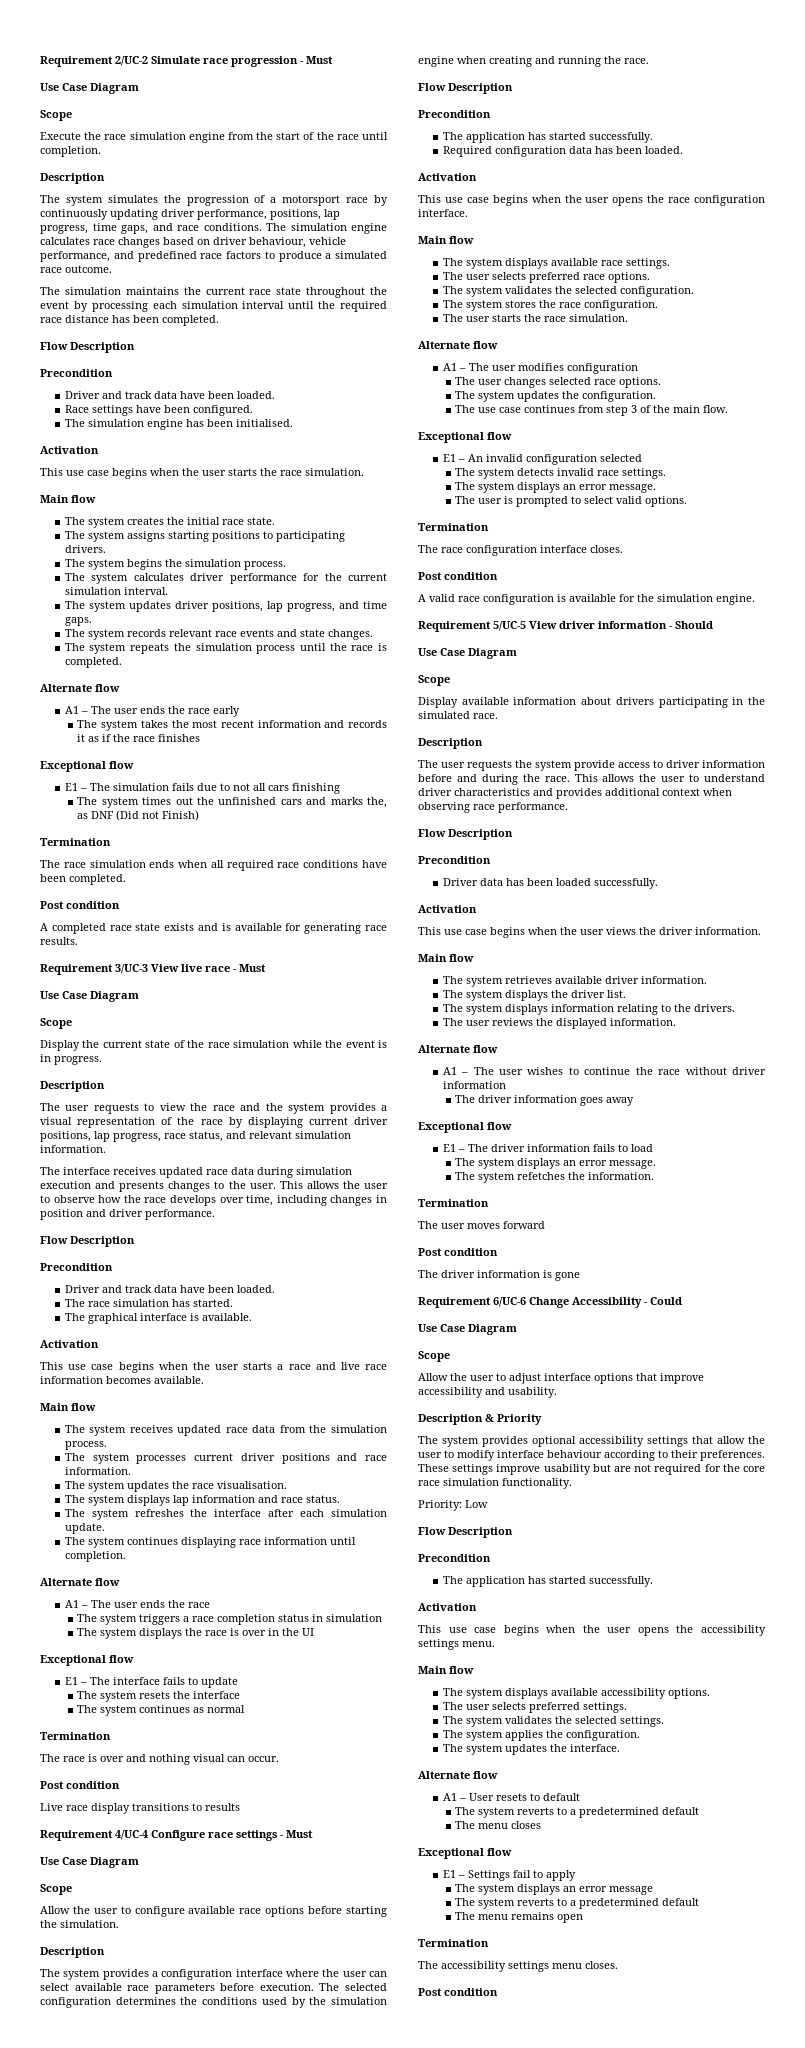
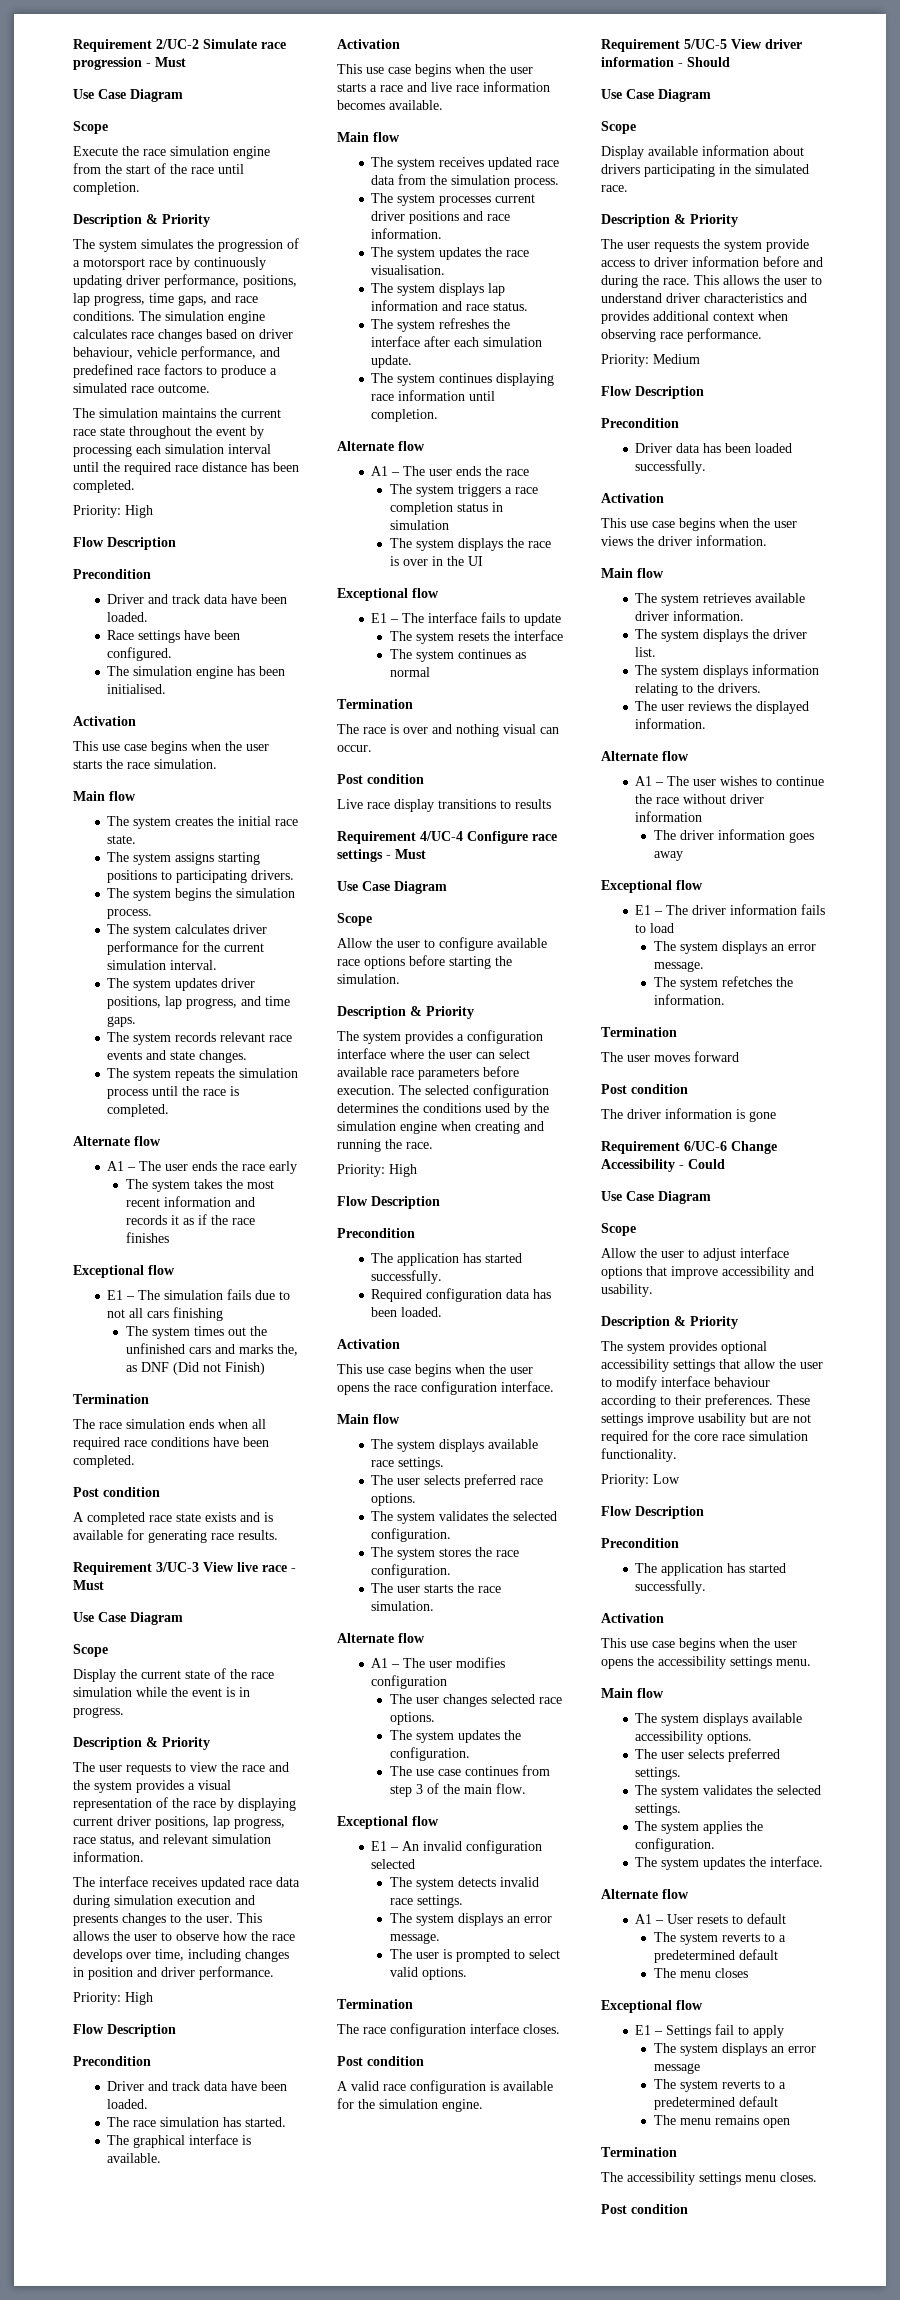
(105, 178) none -> [146,214,210,227] & Priority
(219, 320) none -> [73,505,153,518] // Priority: High
(105, 1086) none -> [146,1737,210,1750] & Priority
(215, 1214) none -> [73,1992,153,2005] // Priority: High
(105, 1952) none -> [410,1006,474,1019] & Priority
(649, 61) none -> [337,1164,417,1177] // Priority: High
(483, 743) none -> [674,214,738,227] & Priority
(568, 807) none -> [601,354,700,367] // Priority: Medium

